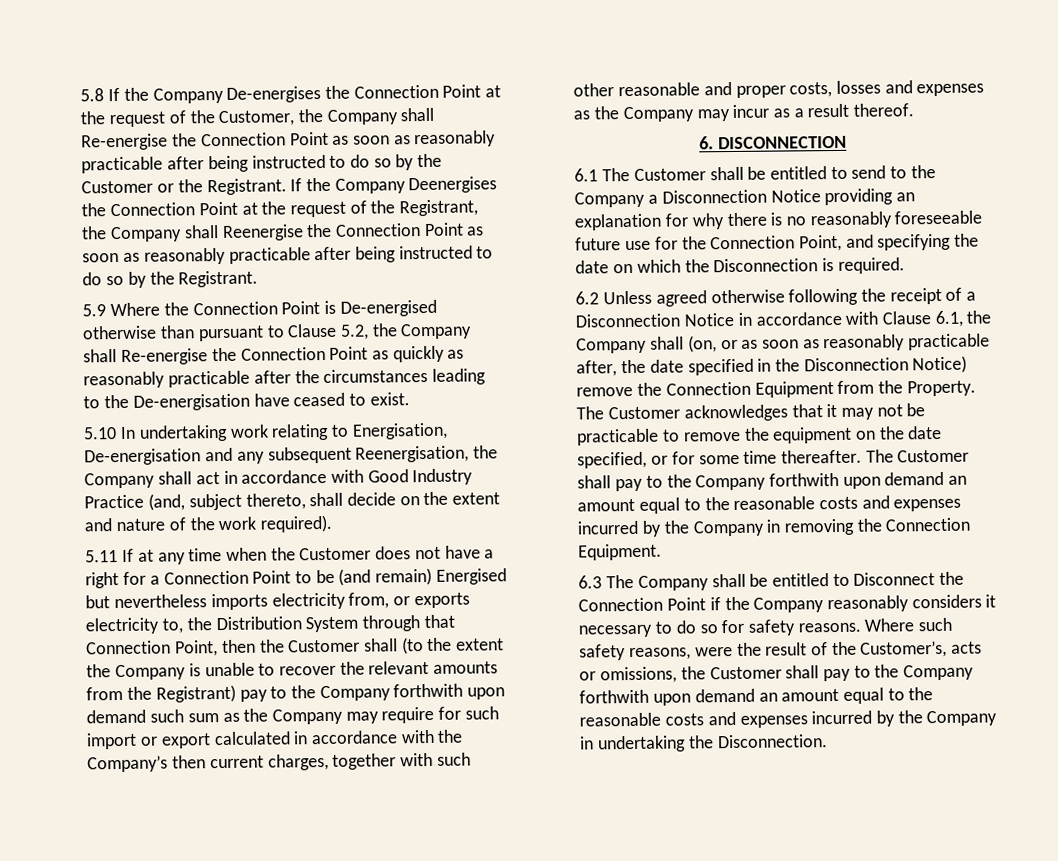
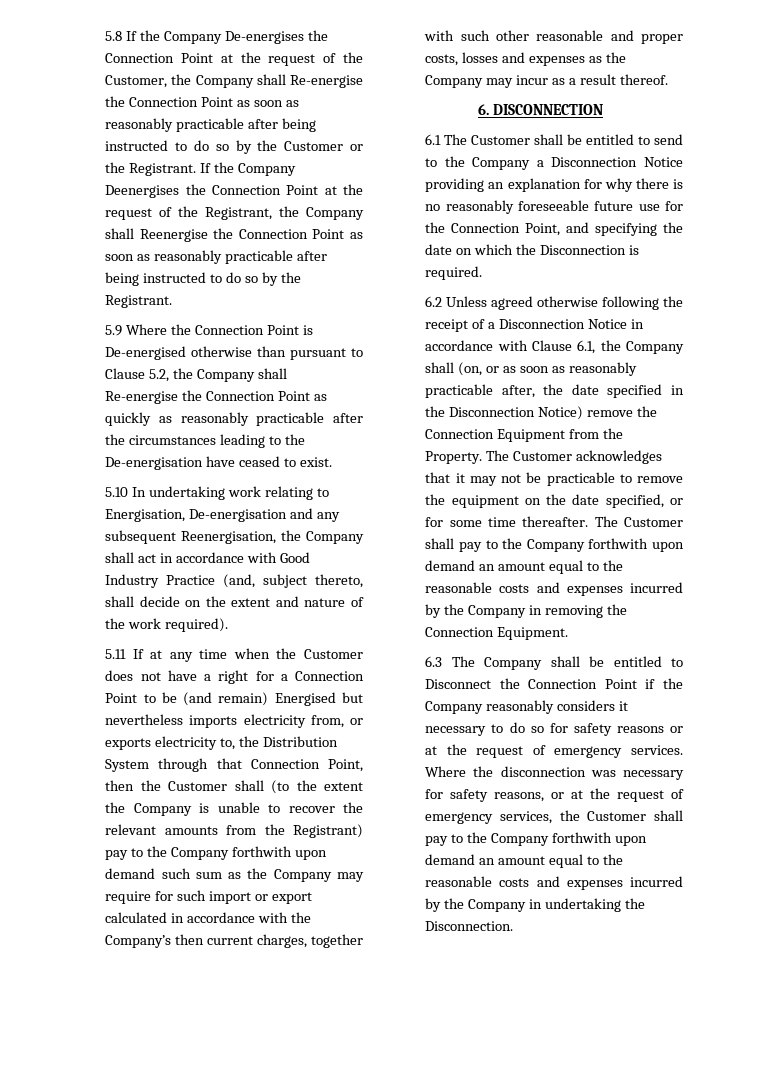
[797,617,953,633] [579,640,983,661] [579,666,678,684] reasons. Where such safety reasons, were the result of the Customer’s, acts or omissions, -> [616,726,683,733] [425,744,683,758] [425,766,684,780] [425,788,684,802] [425,811,552,824] reasons or at the request of emergency services. Where the disconnection was necessary for safety reasons, or at the request of emergency services,

